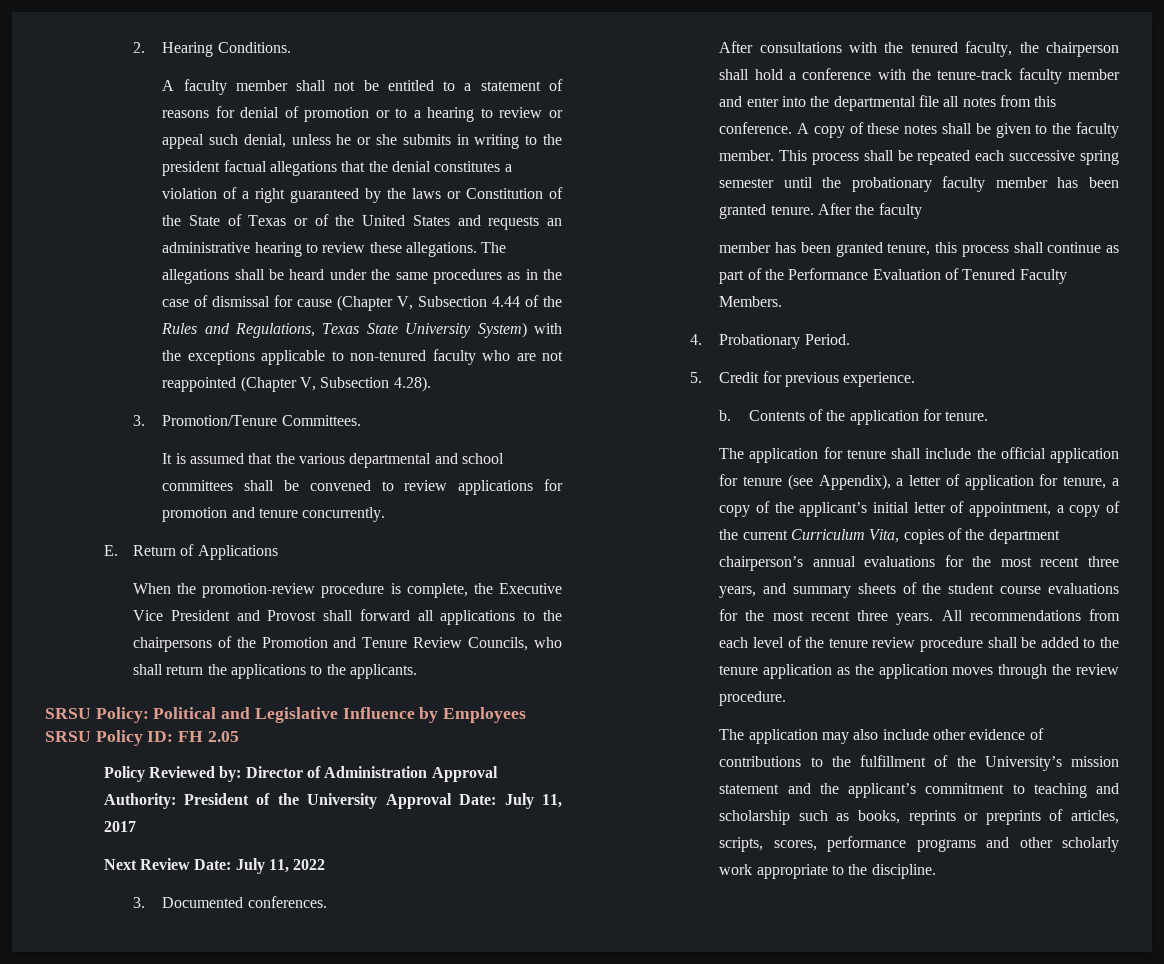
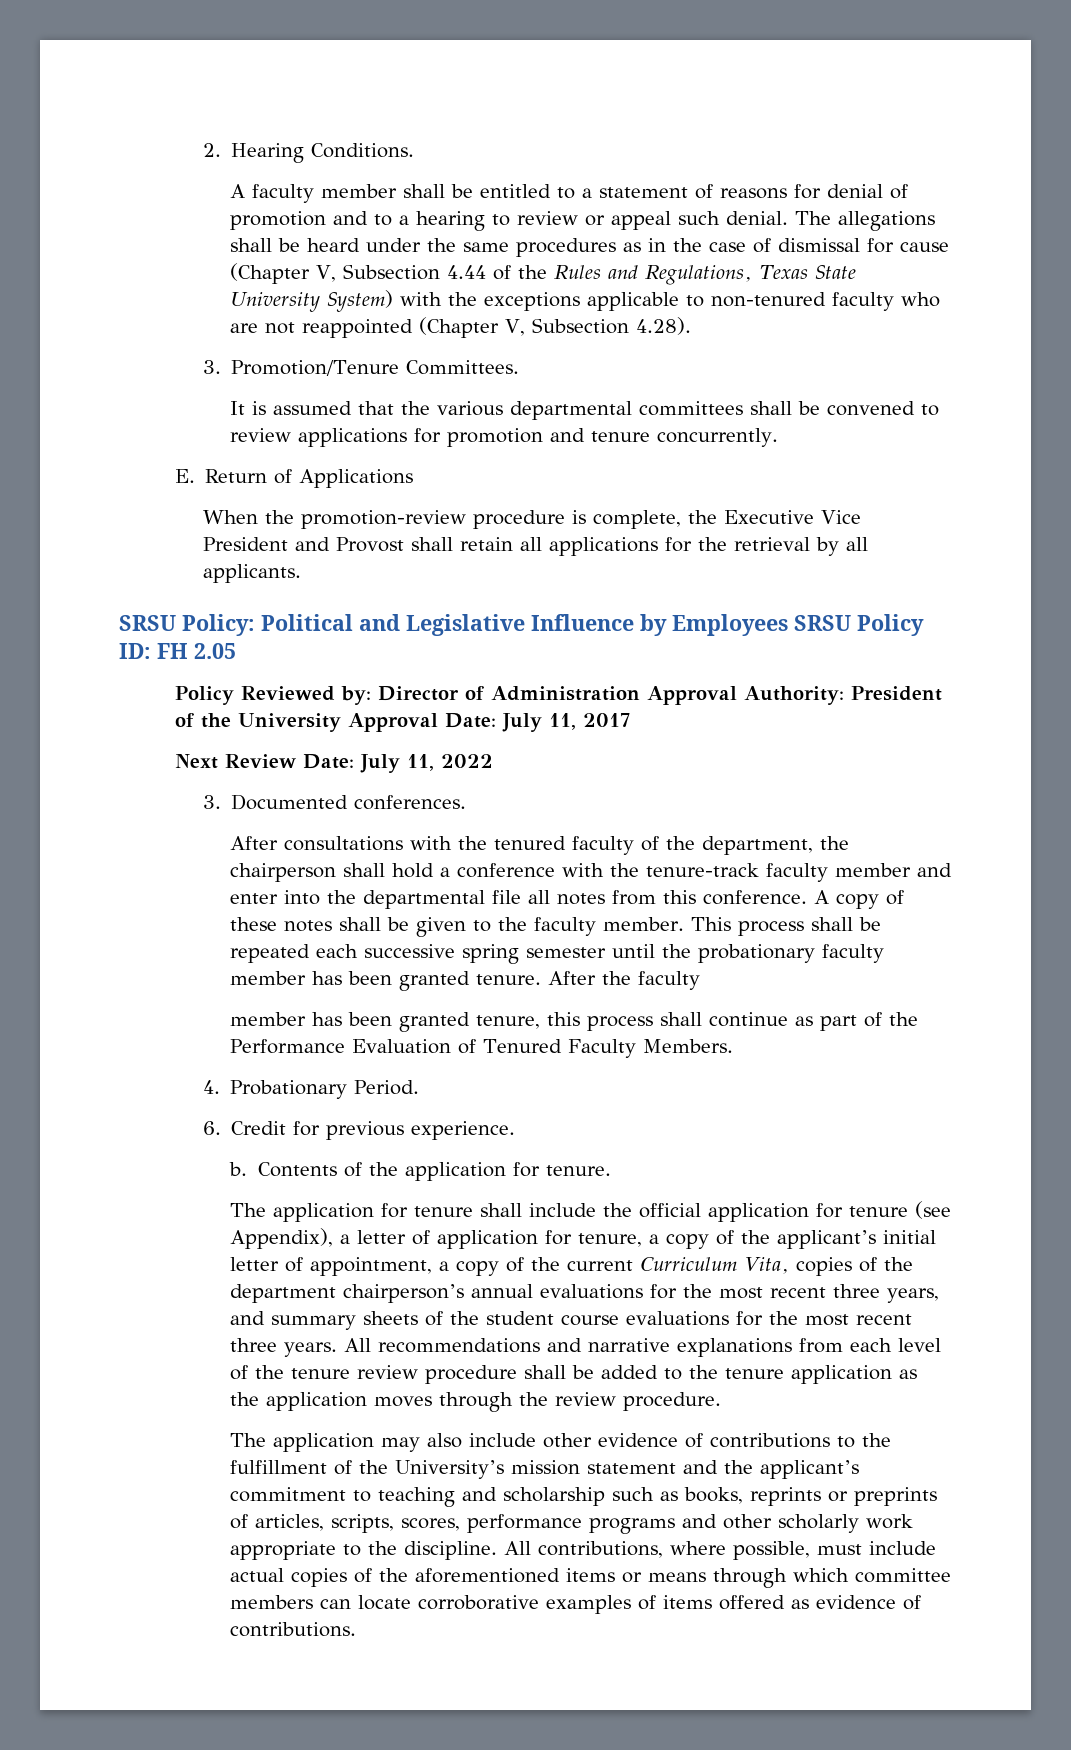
[334,81,356,91] not -> (446, 191) none
[375,110,390,118] or -> [333,211,369,225] and
[243,134,562,149] [162,160,512,176] [162,187,564,203] [162,214,563,230] [162,242,477,257] denial, unless he or she submits in writing to the president factual allegations that the denial constitutes a violation of a right guaranteed by the laws or Constitution of the State of Texas or of the United States and requests an administrative hearing to review these allegations. -> [726,211,789,225] denial.
[434,453,504,464] and school -> (633, 410) none
[359,609,410,621] forward -> [459,537,513,551] retain
[523,610,562,621] [132,636,562,652] [132,664,346,679] to the chairpersons of the Promotion and Tenure Review Councils, who shall return the applications to the -> [664,537,868,556] for the retrieval by all
[965,41,1013,57] faculty, -> [572,836,814,855] faculty of the department,
[689,372,702,383] 5. -> [202,1121,221,1135] 6.
(1081, 615) none -> [547,1338,793,1357] and narrative explanations
(936, 871) none -> [504,1541,937,1560] [230,1568,952,1588] [230,1595,922,1614] [230,1622,357,1637] All contributions, where possible, must include actual copies of the aforementioned items or means through which committee members can locate corroborative examples of items offered as evidence of contributions.

